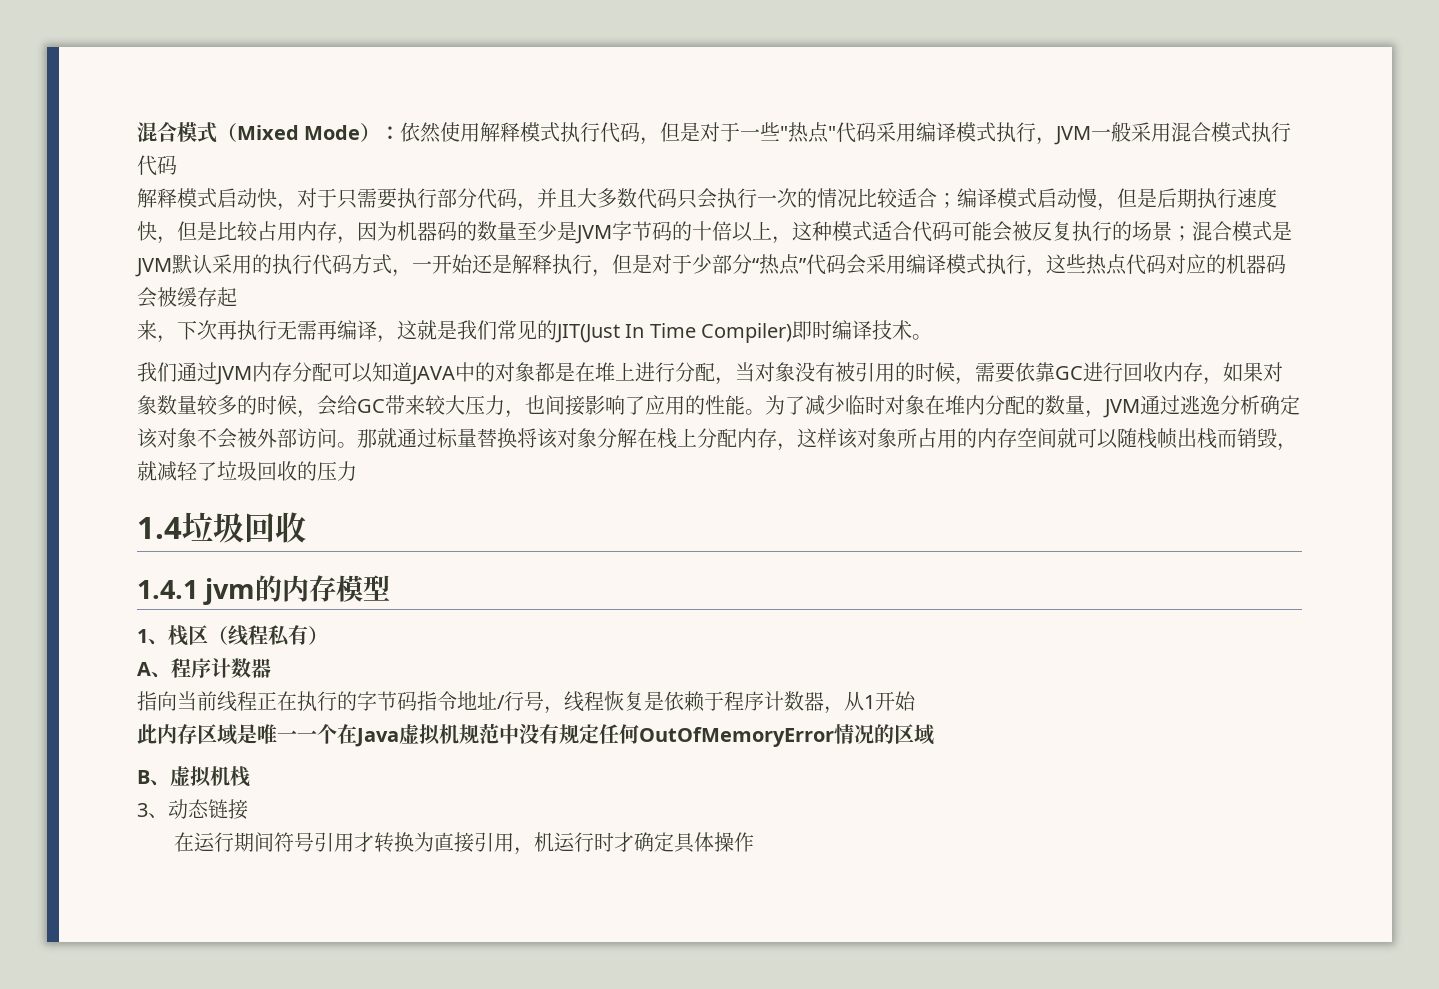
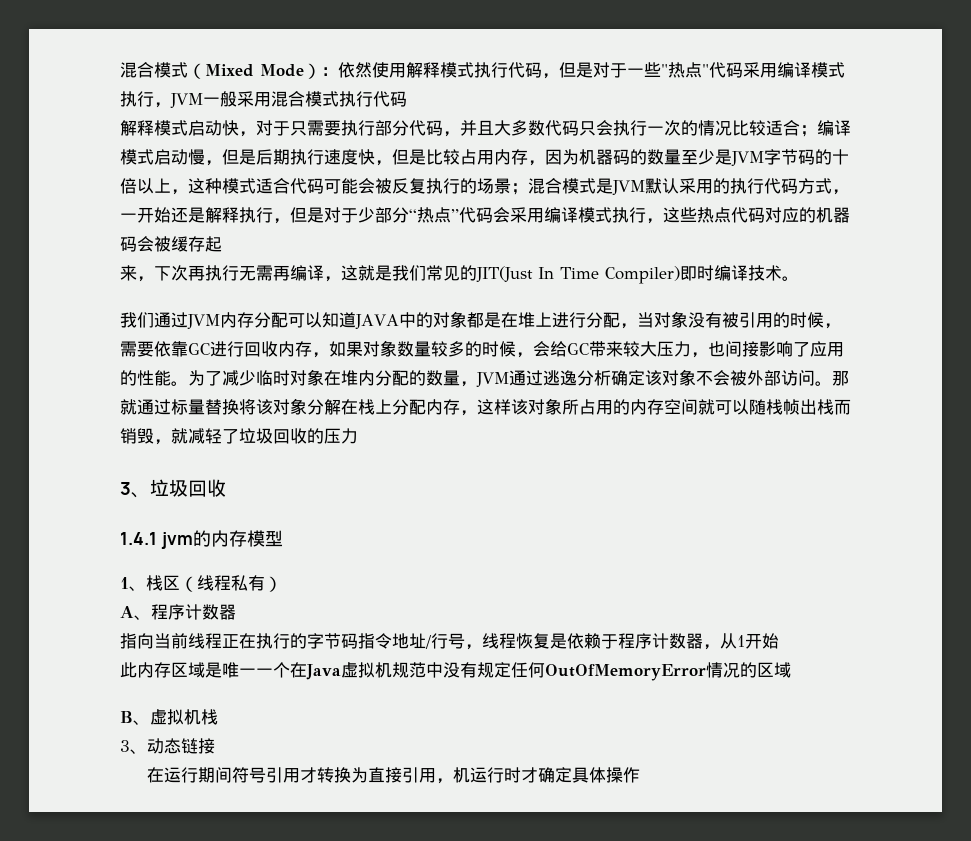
[137,517,182,539] 1.4 -> [120,482,150,498] 3、

